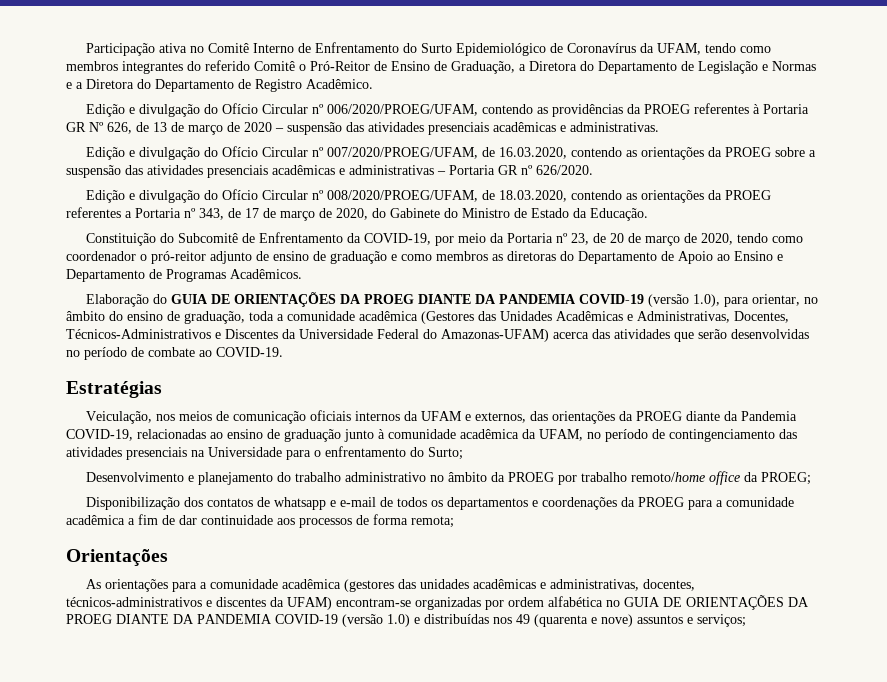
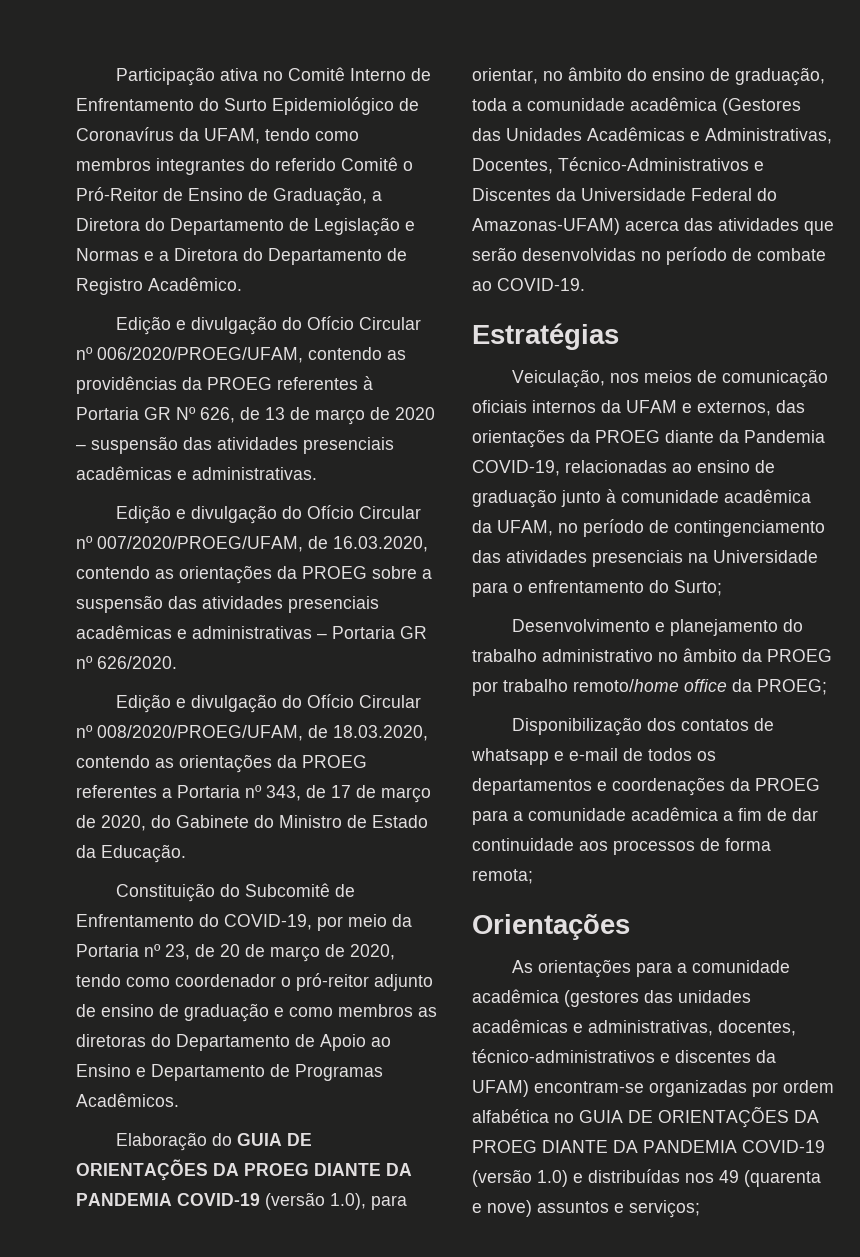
[347,233,362,243] da -> [199,914,219,927] do
[66,329,211,339] Técnicos-Administrativos -> [558,157,749,171] Técnico-Administrativos
[66,597,202,607] técnicos-administrativos -> [472,1049,655,1063] técnico-administrativos

